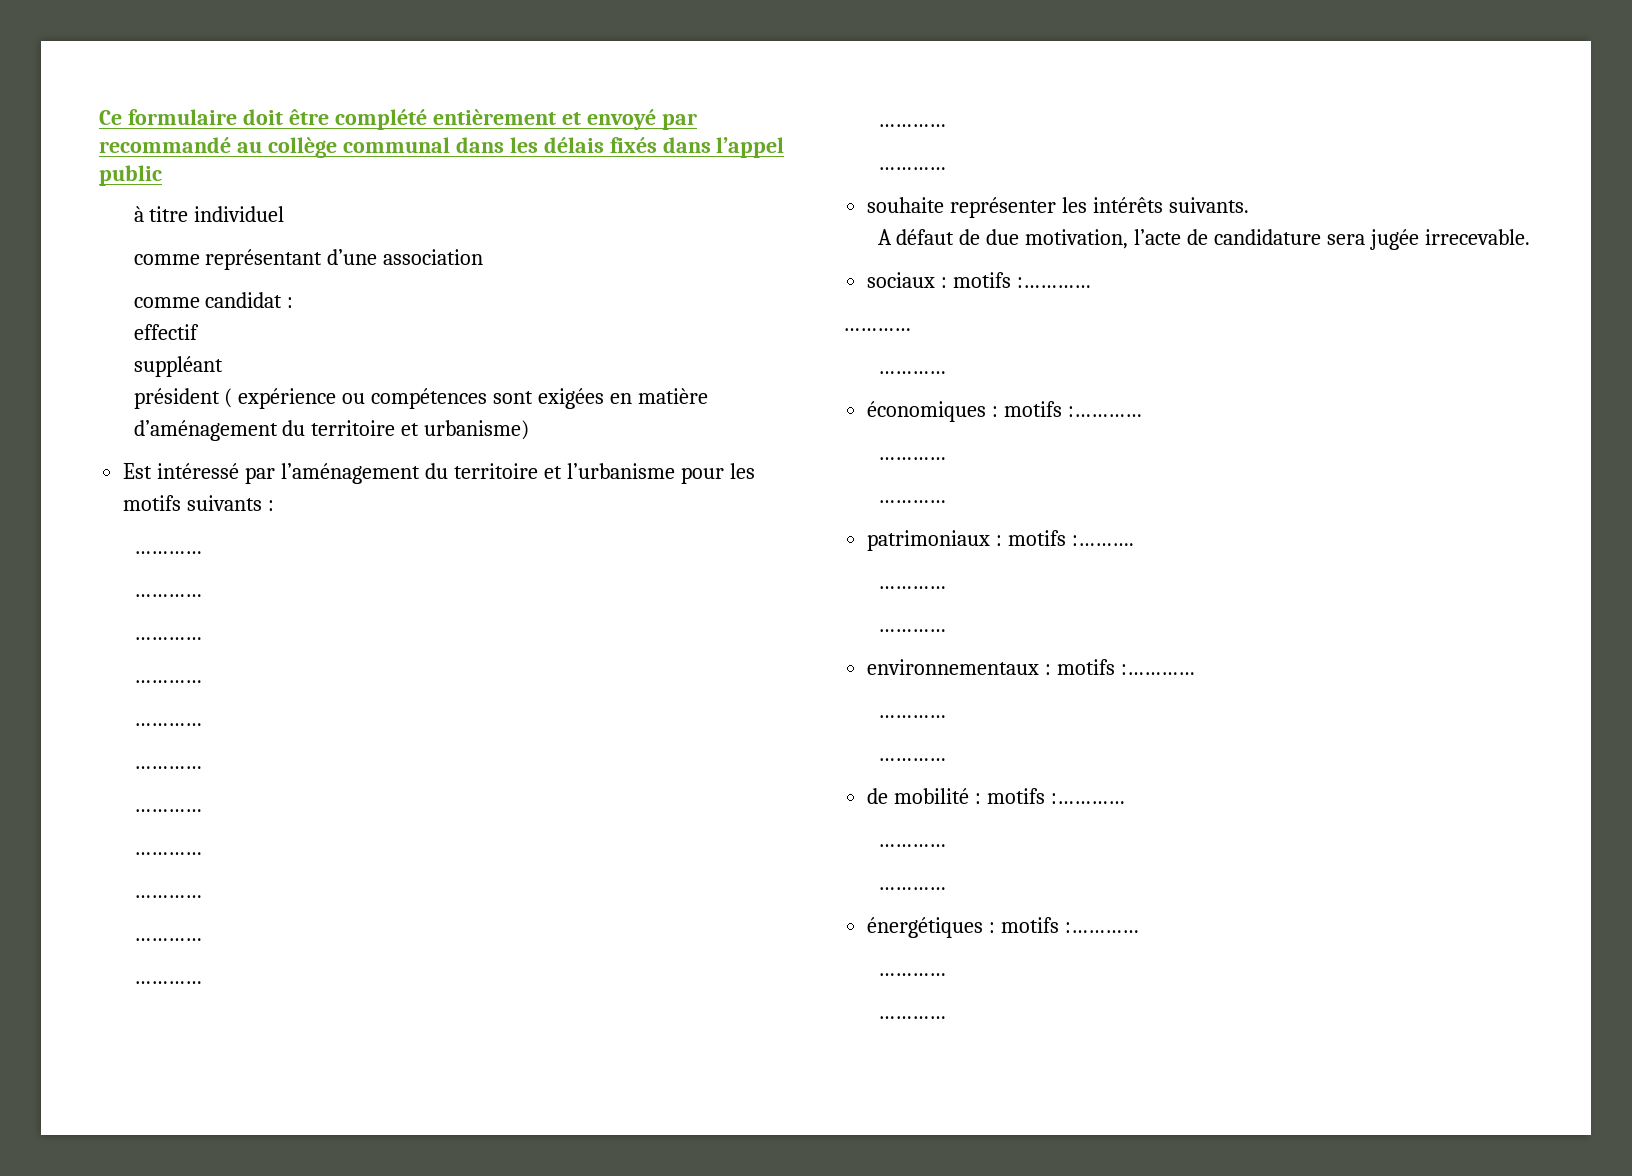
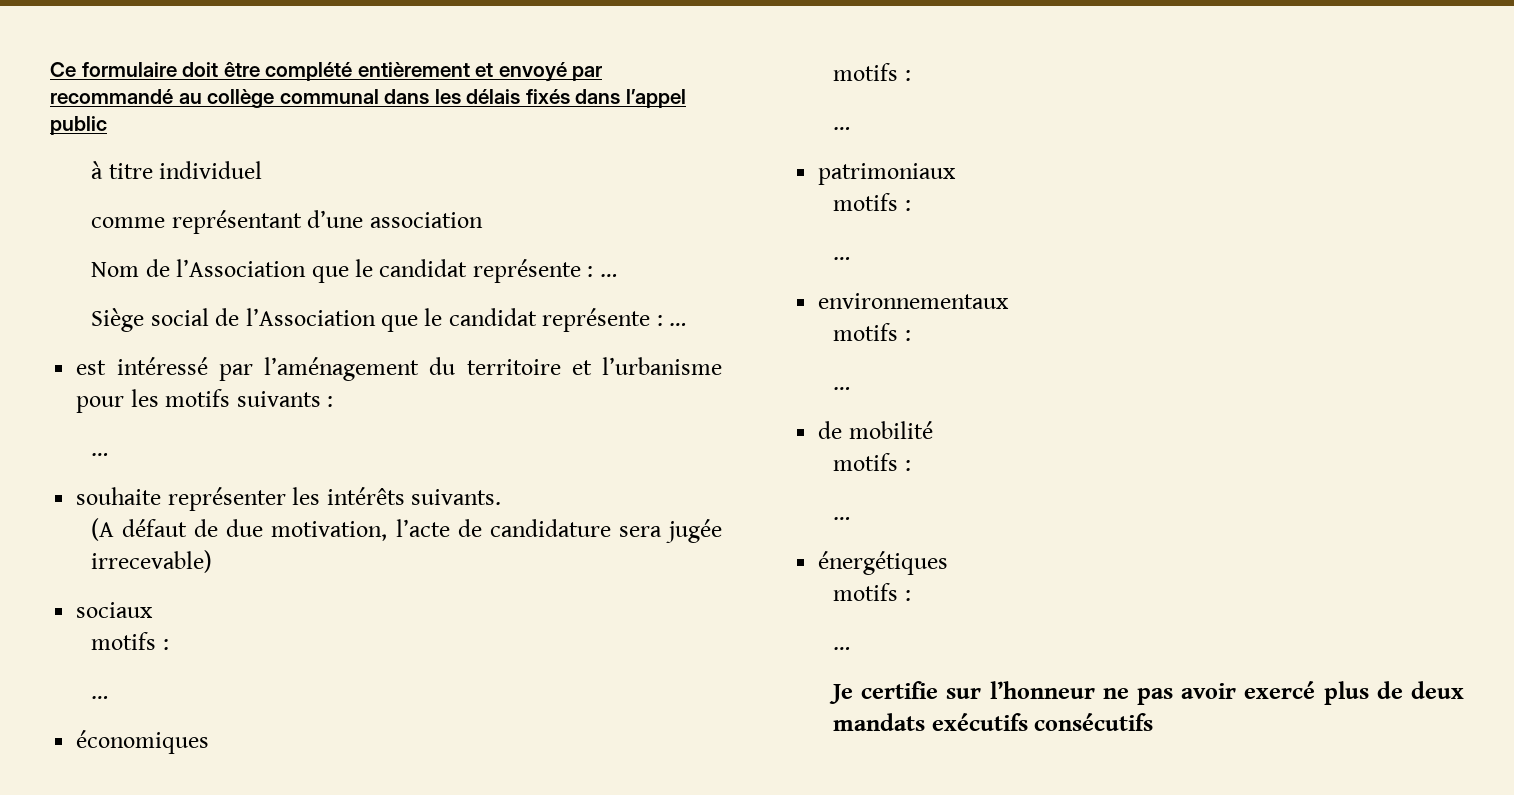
[133,292,294,308] [133,324,199,340] [133,356,223,377] [133,388,709,409] [133,420,530,441] [123,463,153,479] comme candidat : // effectif // suppléant // président ( expérience ou compétences sont exigées en matière d’aménagement du territoire et urbanisme) // Est -> [91,259,617,283] [91,308,687,332] [76,360,107,375] Nom de l’Association que le candidat représente : … // Siège social de l’Association que le candidat représente : … // est
[133,551,202,554] [133,594,202,597] [133,637,202,640] [133,680,202,683] [133,723,202,726] [133,766,202,769] [133,809,202,812] [133,852,202,855] [133,895,202,898] [133,938,202,941] [133,981,202,984] [877,124,946,127] [877,167,946,170] ………… // ………… // ………… // ………… // ………… // ………… // ………… // ………… // ………… // ………… // ………… // ………… // ………… -> [91,453,109,456] …
[877,229,892,245] A -> [91,518,115,541] (A
[1424,229,1530,245] irrecevable. -> [91,550,213,573] irrecevable)
[941,272,1092,288] [843,328,911,331] [877,371,946,374] : motifs :………… // ………… // ………… -> [91,632,169,650] [91,696,109,699] // motifs : // …
[992,401,1143,417] [877,457,946,460] [877,500,946,503] : motifs :………… // ………… // ………… -> [833,63,911,81] [833,127,851,130] // motifs : // …
[996,530,1135,546] [877,586,946,589] [877,629,946,632] : motifs :………. // ………… // ………… -> [833,193,911,211] [833,257,851,260] // motifs : // …
[1045,659,1196,675] [877,715,946,718] [877,758,946,761] : motifs :………… // ………… // ………… -> [833,323,911,341] [833,387,851,390] // motifs : // …
[975,788,1125,804] [877,844,946,847] [877,887,946,890] : motifs :………… // ………… // ………… -> [833,453,911,471] [833,517,851,520] // motifs : // …
[989,917,1140,933] [877,973,946,976] [877,1016,946,1019] : motifs :………… // ………… // ………… -> [833,583,911,601] [833,647,851,650] [829,681,1464,705] [833,713,1154,731] // motifs : // … // Je certifie sur l’honneur ne pas avoir exercé plus de deux mandats exécutifs consécutifs

